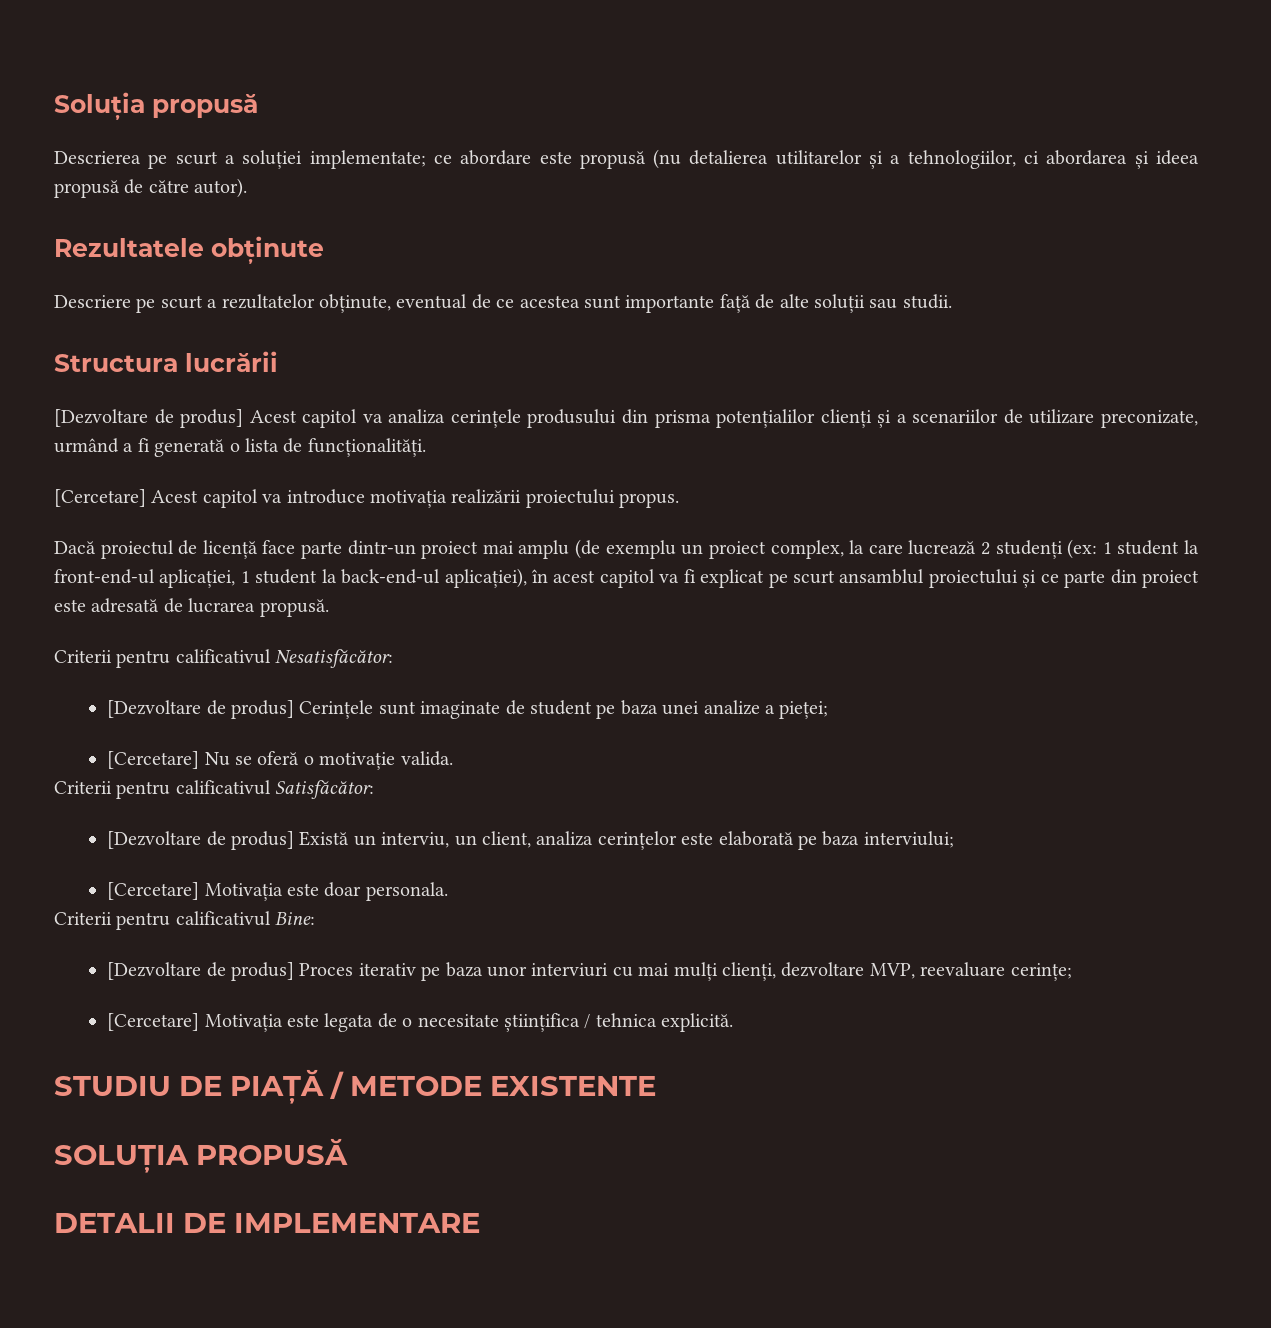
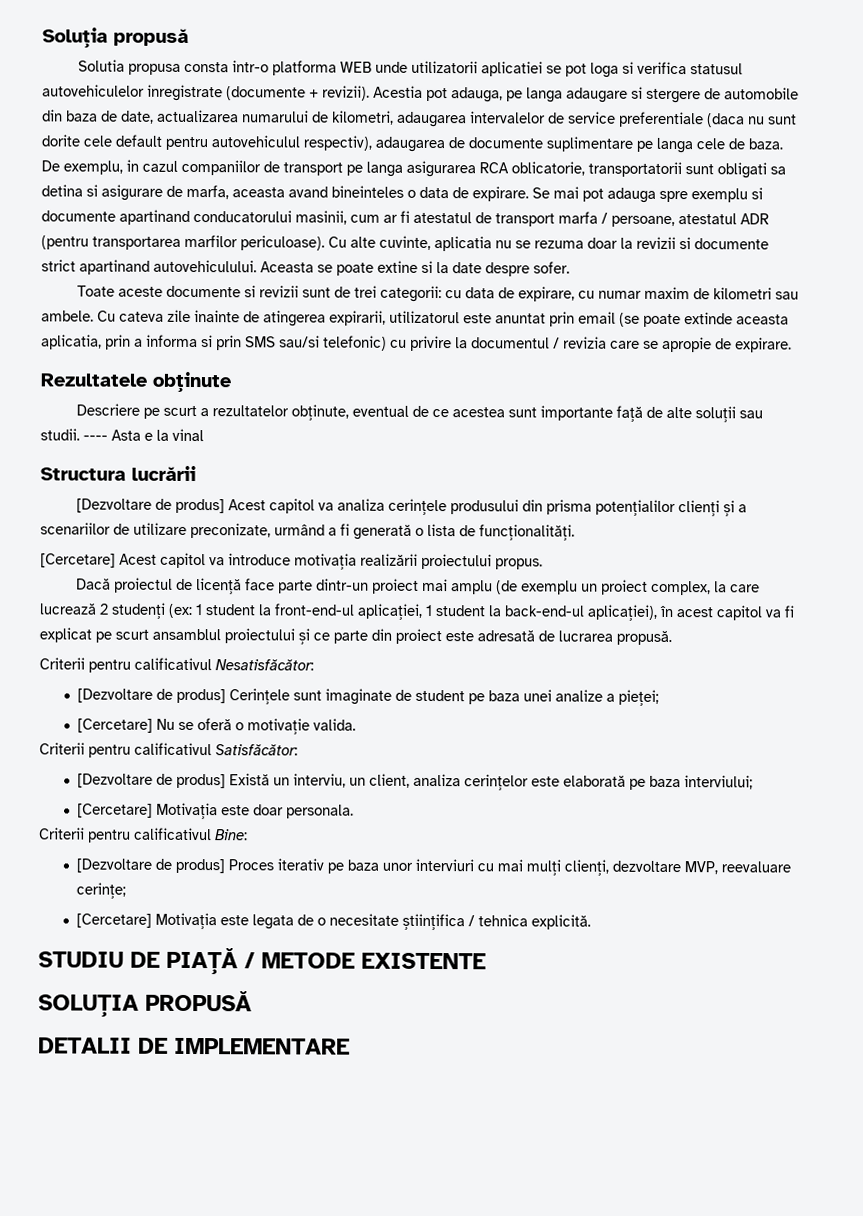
[54,149,1199,169] [54,178,248,198] Descrierea pe scurt a soluției implementate; ce abordare este propusă (nu detalierea utilitarelor și a tehnologiilor, ci abordarea și ideea propusă de către autor). -> [78,59,744,78] [42,84,799,104] [42,109,797,128] [41,134,783,154] [41,159,786,179] [41,184,763,203] [41,209,769,228] [41,234,769,252] [41,259,570,277] [77,285,800,303] [41,309,789,328] [41,334,792,353] Solutia propusa consta intr-o platforma WEB unde utilizatorii aplicatiei se pot loga si verifica statusul autovehiculelor inregistrate (documente + revizii). Acestia pot adauga, pe langa adaugare si stergere de automobile din baza de date, actualizarea numarului de kilometri, adaugarea intervalelor de service preferentiale (daca nu sunt dorite cele default pentru autovehiculul respectiv), adaugarea de documente suplimentare pe langa cele de baza. De exemplu, in cazul companiilor de transport pe langa asigurarea RCA oblicatorie, transportatorii sunt obligati sa detina si asigurare de marfa, aceasta avand bineinteles o data de expirare. Se mai pot adauga spre exemplu si documente apartinand conducatorului masinii, cum ar fi atestatul de transport marfa / persoane, atestatul ADR (pentru transportarea marfilor periculoase). Cu alte cuvinte, aplicatia nu se rezuma doar la revizii si documente strict apartinand autovehiculului. Aceasta se poate extine si la date despre sofer. // Toate aceste documente si revizii sunt de trei categorii: cu data de expirare, cu numar maxim de kilometri sau ambele. Cu cateva zile inainte de atingerea expirarii, utilizatorul este anuntat prin email (se poate extinde aceasta aplicatia, prin a informa si prin SMS sau/si telefonic) cu privire la documentul / revizia care se apropie de expirare.
(952, 301) none -> [83,428,204,442] ---- Asta e la vinal

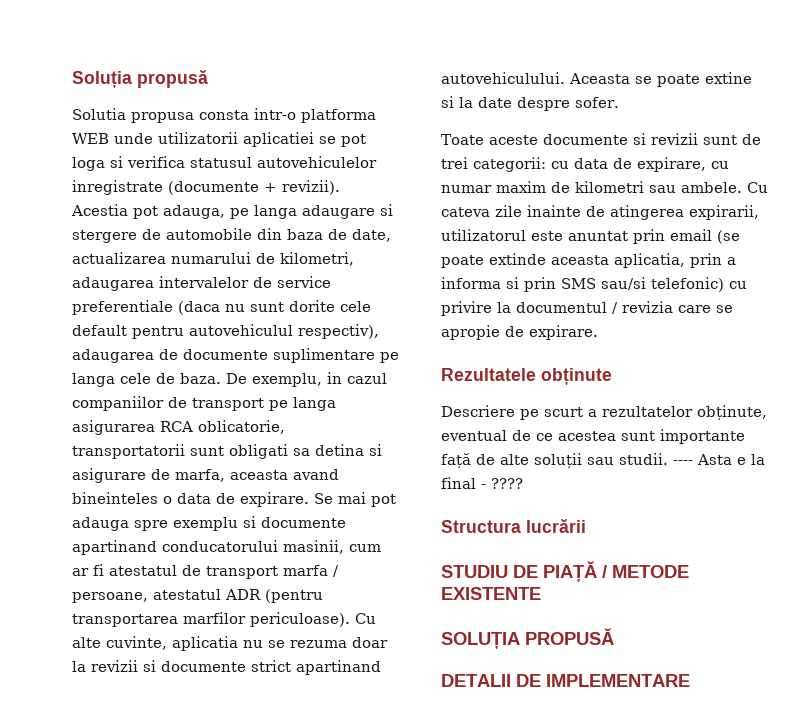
[172,428,204,442] vinal -> [441,477,523,489] final - ????
[76,498,748,517] [40,522,575,541] [40,552,543,570] [76,577,761,596] [39,602,795,621] [39,627,672,646] [39,657,314,673] [76,688,659,706] [76,718,356,735] [39,742,298,758] [76,773,753,791] [76,802,354,820] [39,827,248,843] [75,858,791,876] [75,882,126,899] [75,912,591,931] // [Dezvoltare de produs] Acest capitol va analiza cerințele produsului din prisma potențialilor clienți și a scenariilor de utilizare preconizate, urmând a fi generată o lista de funcționalități. // [Cercetare] Acest capitol va introduce motivația realizării proiectului propus. // Dacă proiectul de licență face parte dintr-un proiect mai amplu (de exemplu un proiect complex, la care lucrează 2 studenți (ex: 1 student la front-end-ul aplicației, 1 student la back-end-ul aplicației), în acest capitol va fi explicat pe scurt ansamblul proiectului și ce parte din proiect este adresată de lucrarea propusă. // Criterii pentru calificativul Nesatisfăcător: // [Dezvoltare de produs] Cerințele sunt imaginate de student pe baza unei analize a pieței; // [Cercetare] Nu se oferă o motivație valida. // Criterii pentru calificativul Satisfăcător: // [Dezvoltare de produs] Există un interviu, un client, analiza cerințelor este elaborată pe baza interviului; // [Cercetare] Motivația este doar personala. // Criterii pentru calificativul Bine: // [Dezvoltare de produs] Proces iterativ pe baza unor interviuri cu mai mulți clienți, dezvoltare MVP, reevaluare cerințe; // [Cercetare] Motivația este legata de o necesitate științifica / tehnica explicită. -> (586, 526) none

